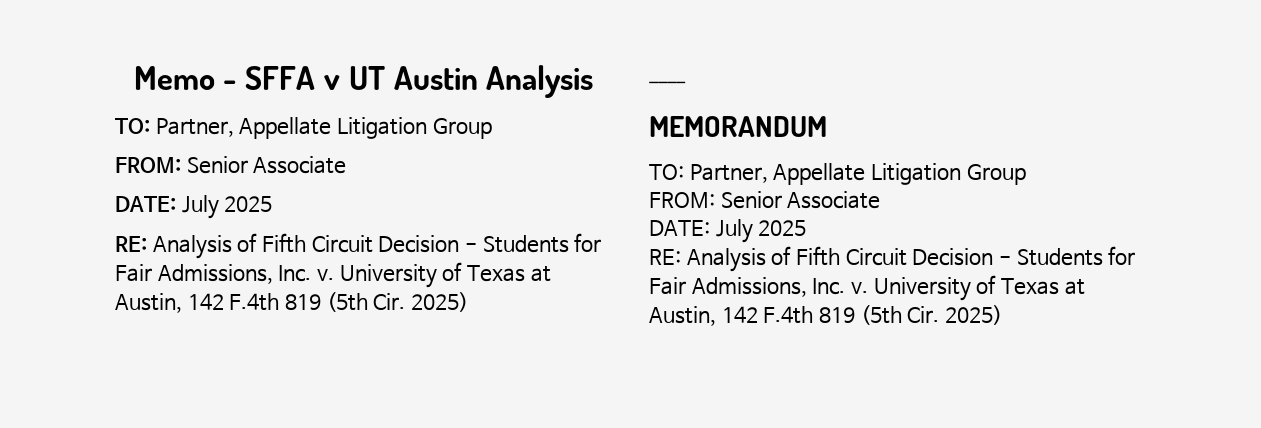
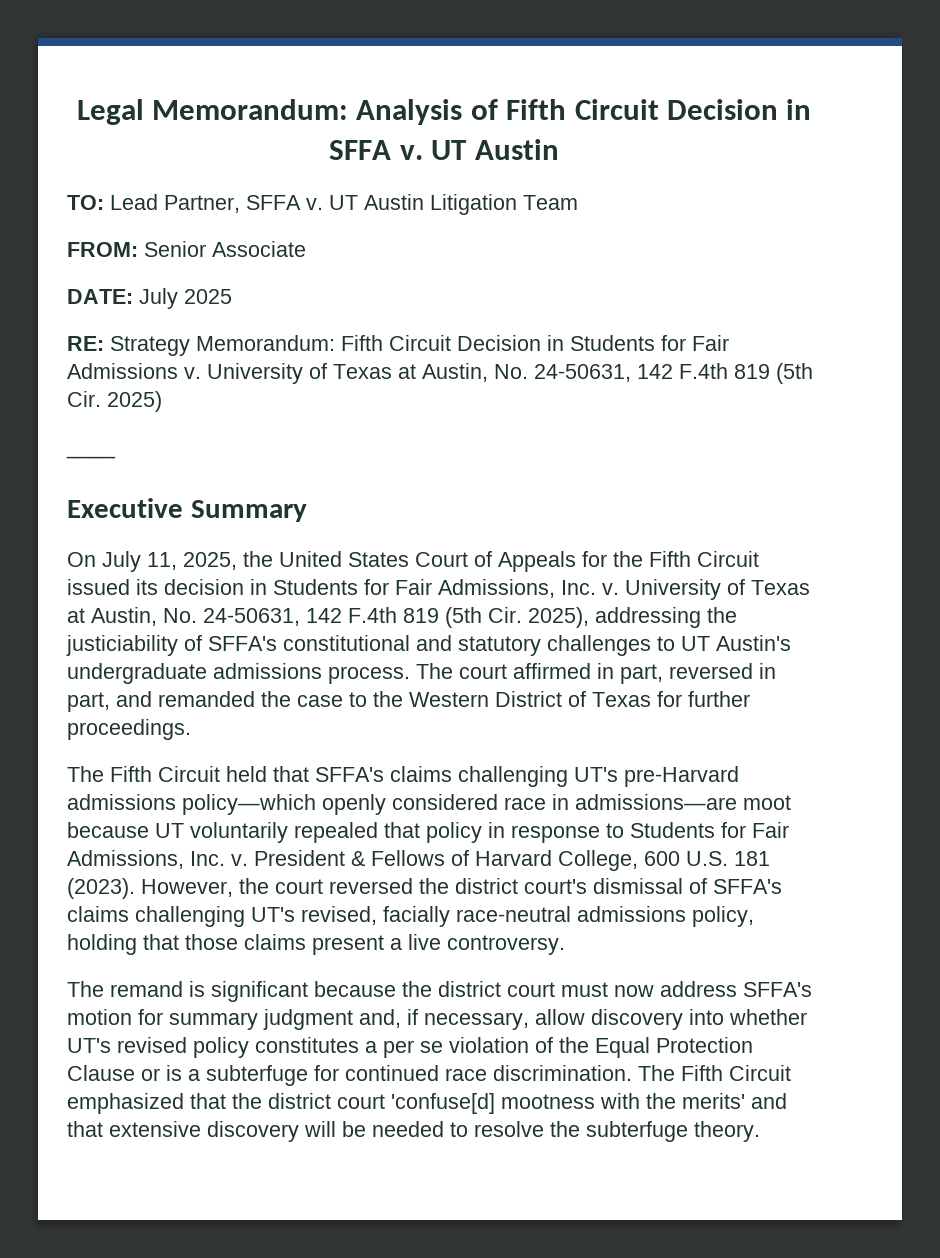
[133,65,594,98] [115,117,492,139] [115,156,347,174] [115,195,273,219] [115,233,477,259] Memo - SFFA v UT Austin Analysis // TO: Partner, Appellate Litigation Group // FROM: Senior Associate // DATE: July 2025 // RE: Analysis of Fifth Circuit Decision - -> [76,99,812,125] [329,139,559,160] [67,194,578,215] [67,241,306,257] [67,288,232,309] [67,335,729,356] [67,363,813,384] [67,391,162,412] [66,454,116,459] [67,498,307,522] [67,551,759,572] [67,579,267,595] Legal Memorandum: Analysis of Fifth Circuit Decision in SFFA v. UT Austin // TO: Lead Partner, SFFA v. UT Austin Litigation Team // FROM: Senior Associate // DATE: July 2025 // RE: Strategy Memorandum: Fifth Circuit Decision in Students for Fair Admissions v. University of Texas at Austin, No. 24-50631, 142 F.4th 819 (5th Cir. 2025) // ____ // Executive Summary // On July 11, 2025, the United States Court of Appeals for the Fifth Circuit issued its decision in
[187,292,469,312] [649,80,686,84] [649,116,827,137] [649,163,1026,185] [649,191,881,209] [649,219,807,243] [649,246,1136,272] [649,275,1085,301] [649,305,1003,326] 142 F.4th 819 (5th Cir. 2025) // ____ // MEMORANDUM // TO: Partner, Appellate Litigation Group // FROM: Senior Associate // DATE: July 2025 // RE: Analysis of Fifth Circuit Decision - Students for Fair Admissions, Inc. v. University of Texas at Austin, 142 F.4th 819 (5th Cir. 2025) -> [163,607,737,628] [66,635,791,656] [67,663,776,684] [67,691,750,712] [67,719,191,740] [67,766,739,787] [67,794,791,815] [67,822,789,843] [67,850,770,871] [67,878,782,899] [67,906,754,927] [67,934,565,955] [67,981,812,1002] [67,1009,807,1030] [67,1037,753,1058] [67,1065,791,1086] [67,1093,787,1114] [67,1121,760,1142] No. 24-50631, 142 F.4th 819 (5th Cir. 2025), addressing the justiciability of SFFA's constitutional and statutory challenges to UT Austin's undergraduate admissions process. The court affirmed in part, reversed in part, and remanded the case to the Western District of Texas for further proceedings. // The Fifth Circuit held that SFFA's claims challenging UT's pre-Harvard admissions policy—which openly considered race in admissions—are moot because UT voluntarily repealed that policy in response to Students for Fair Admissions, Inc. v. President & Fellows of Harvard College, 600 U.S. 181 (2023). However, the court reversed the district court's dismissal of SFFA's claims challenging UT's revised, facially race-neutral admissions policy, holding that those claims present a live controversy. // The remand is significant because the district court must now address SFFA's motion for summary judgment and, if necessary, allow discovery into whether UT's revised policy constitutes a per se violation of the Equal Protection Clause or is a subterfuge for continued race discrimination. The Fifth Circuit emphasized that the district court 'confuse[d] mootness with the merits' and that extensive discovery will be needed to resolve the subterfuge theory.

